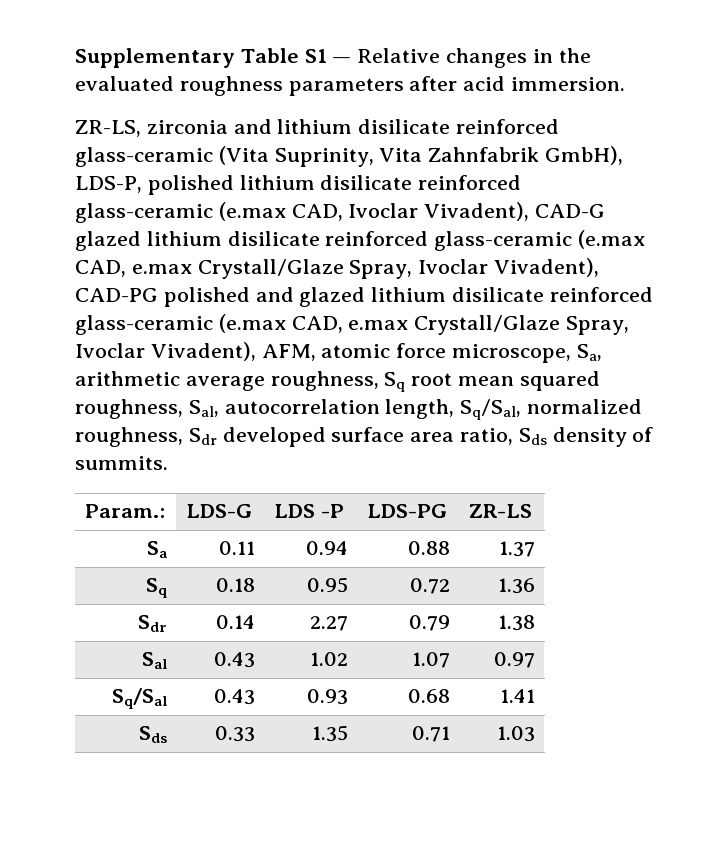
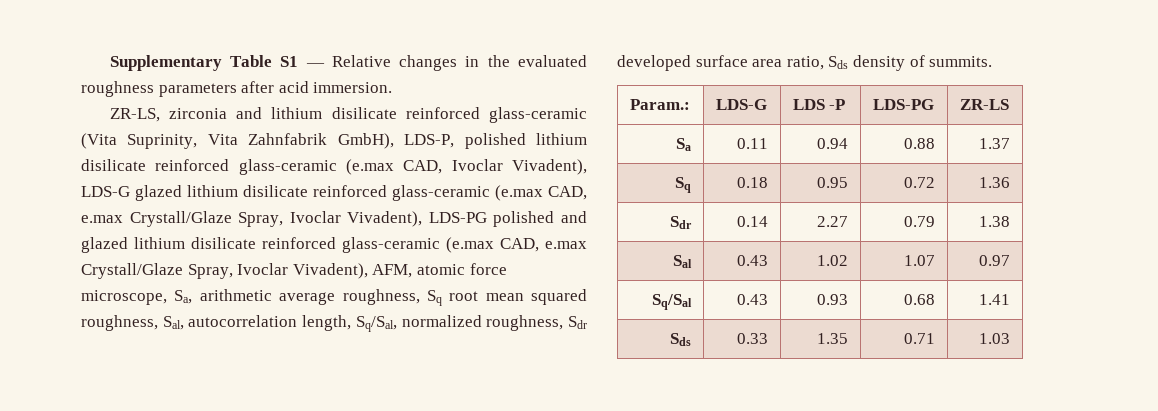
[535,204,606,218] CAD-G -> [81,186,130,197] LDS-G
[75,288,158,302] CAD-PG -> [428,212,487,223] LDS-PG

